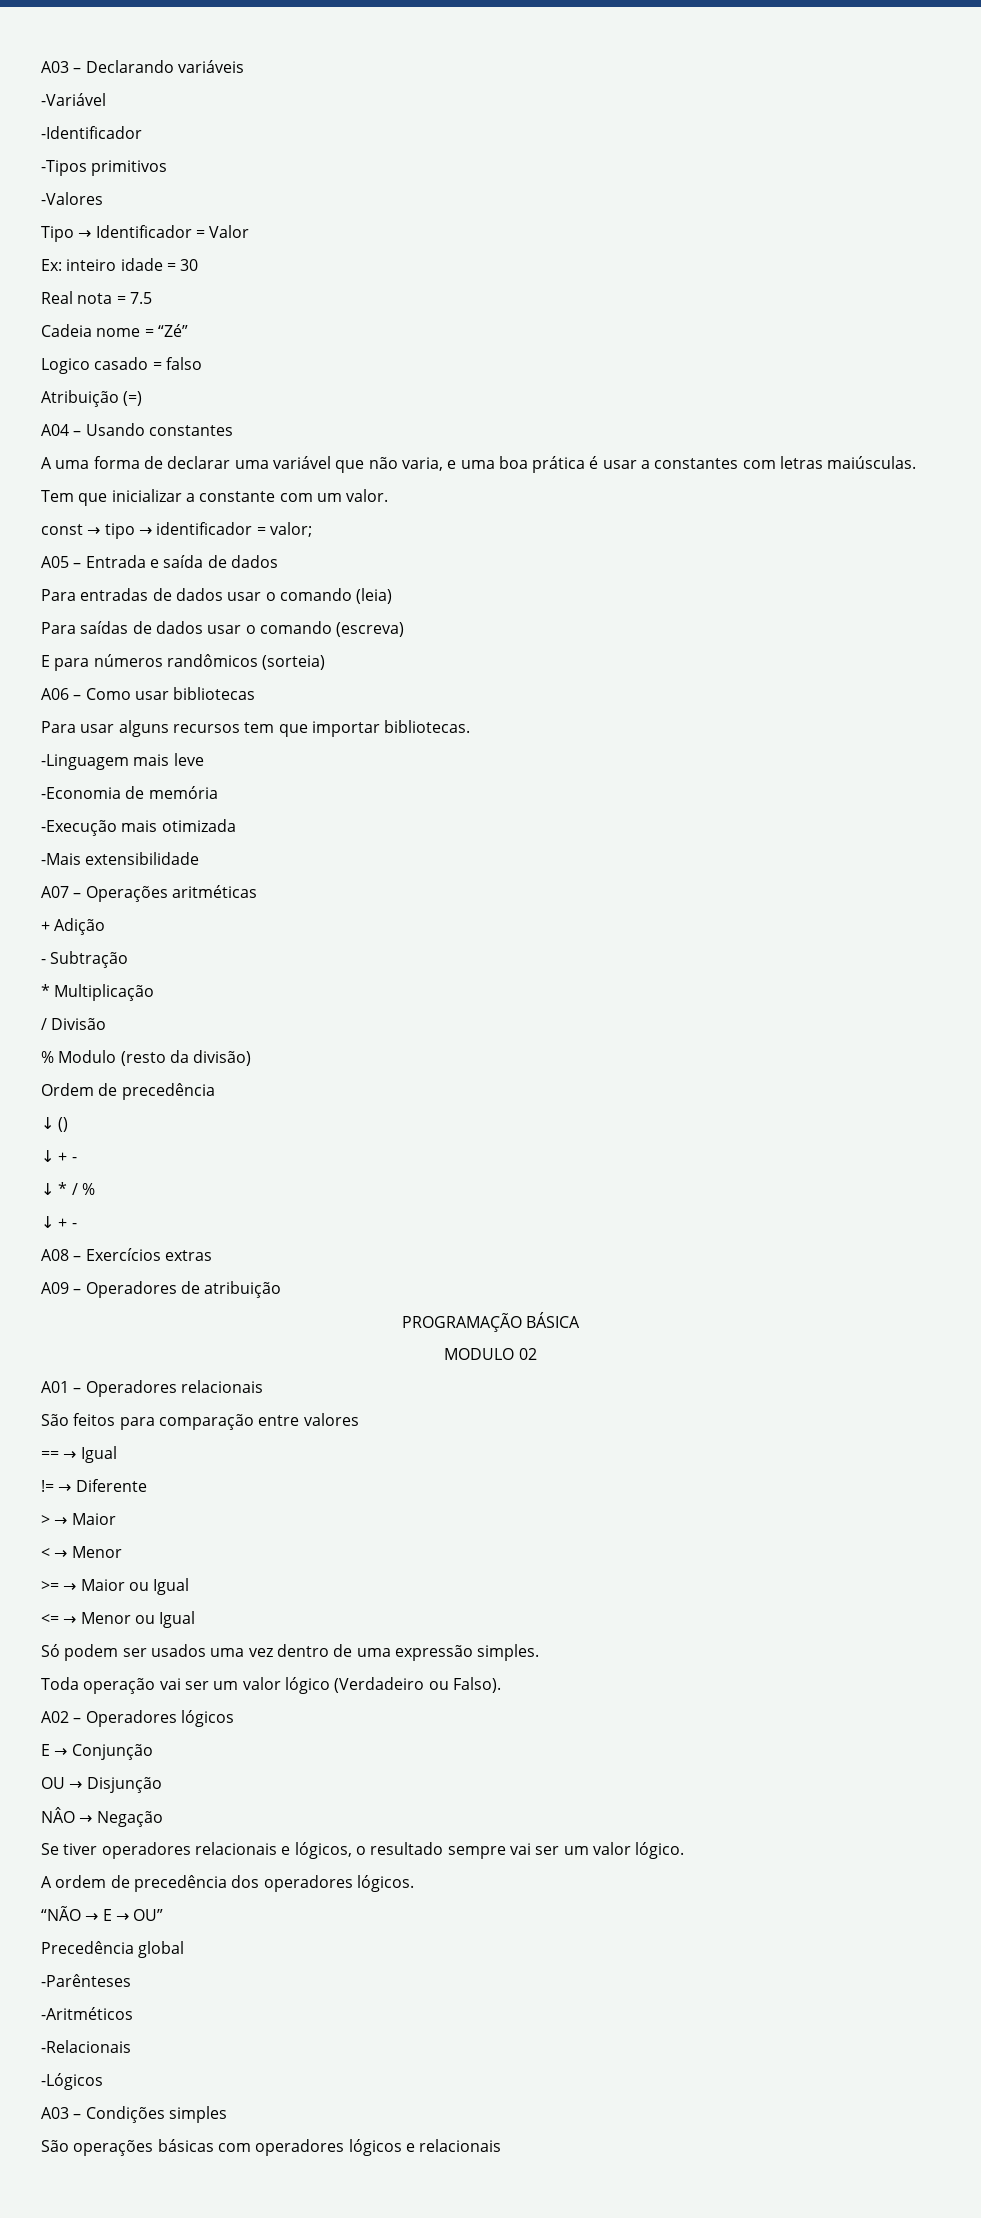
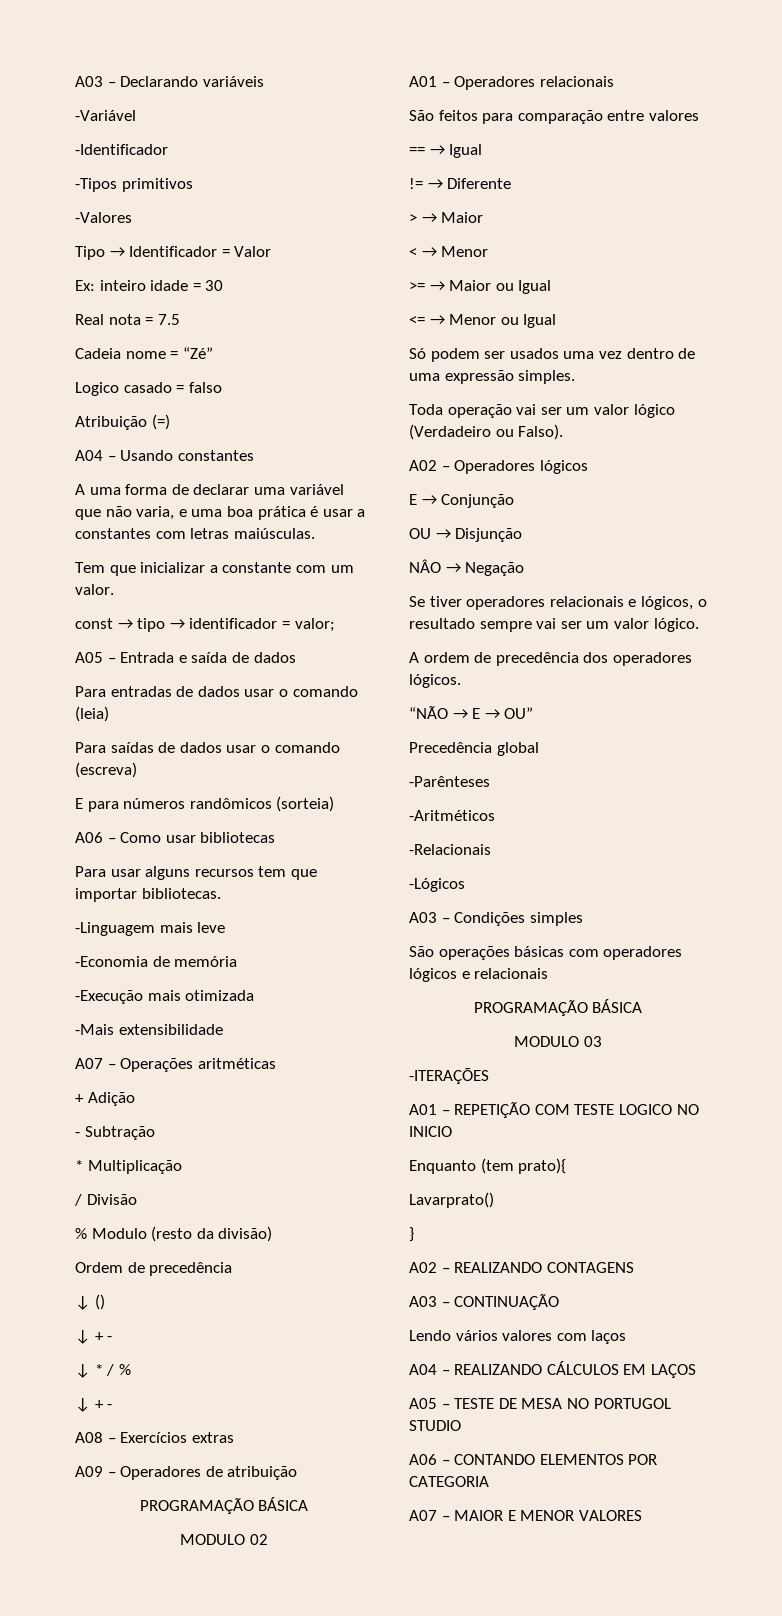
(502, 2145) none -> [473,999,643,1016] [514,1036,602,1047] [409,1068,489,1084] [409,1102,699,1118] [409,1126,452,1137] [409,1158,567,1174] [409,1192,494,1208] [409,1227,414,1242] [409,1262,634,1273] [409,1294,560,1310] [409,1330,627,1344] [409,1361,696,1378] [409,1398,671,1409] [409,1420,461,1431] [409,1454,658,1465] [409,1476,489,1487] [409,1510,642,1521] // PROGRAMAÇÃO BÁSICA // MODULO 03 // -ITERAÇÕES // A01 – REPETIÇÃO COM TESTE LOGICO NO INICIO // Enquanto (tem prato){ // Lavarprato() // } // A02 – REALIZANDO CONTAGENS // A03 – CONTINUAÇÃO // Lendo vários valores com laços // A04 – REALIZANDO CÁLCULOS EM LAÇOS // A05 – TESTE DE MESA NO PORTUGOL STUDIO // A06 – CONTANDO ELEMENTOS POR CATEGORIA // A07 – MAIOR E MENOR VALORES

